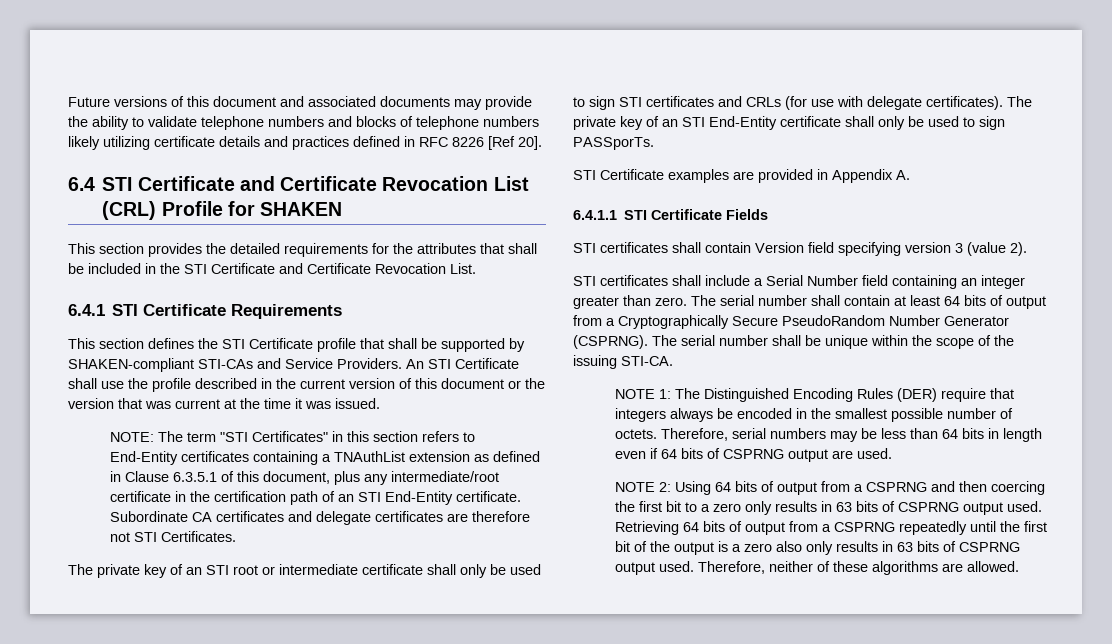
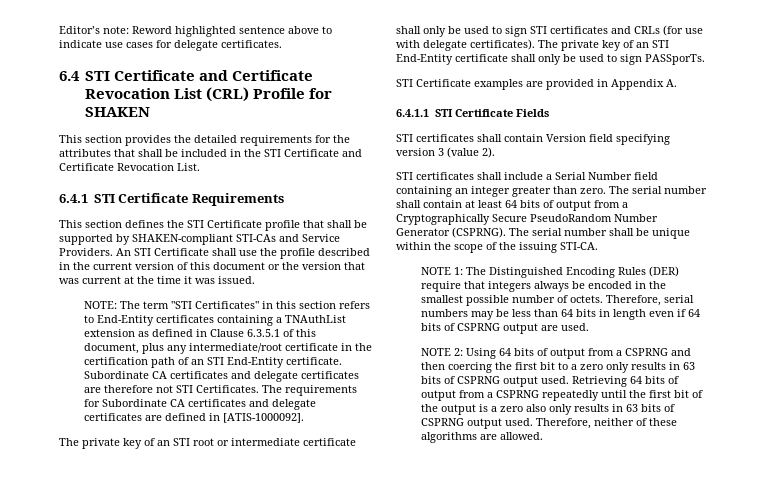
[68,96,532,110] [68,116,539,130] [68,136,542,150] Future versions of this document and associated documents may provide the ability to validate telephone numbers and blocks of telephone numbers likely utilizing certificate details and practices defined in RFC 8226 [Ref 20]. -> [59,26,332,37] [59,40,282,51] Editor’s note: Reword highlighted sentence above to indicate use cases for delegate certificates.
(237, 536) none -> [261,385,357,396] [83,399,316,410] [83,413,304,423] The requirements for Subordinate CA certificates and delegate certificates are defined in [ATIS-1000092].

